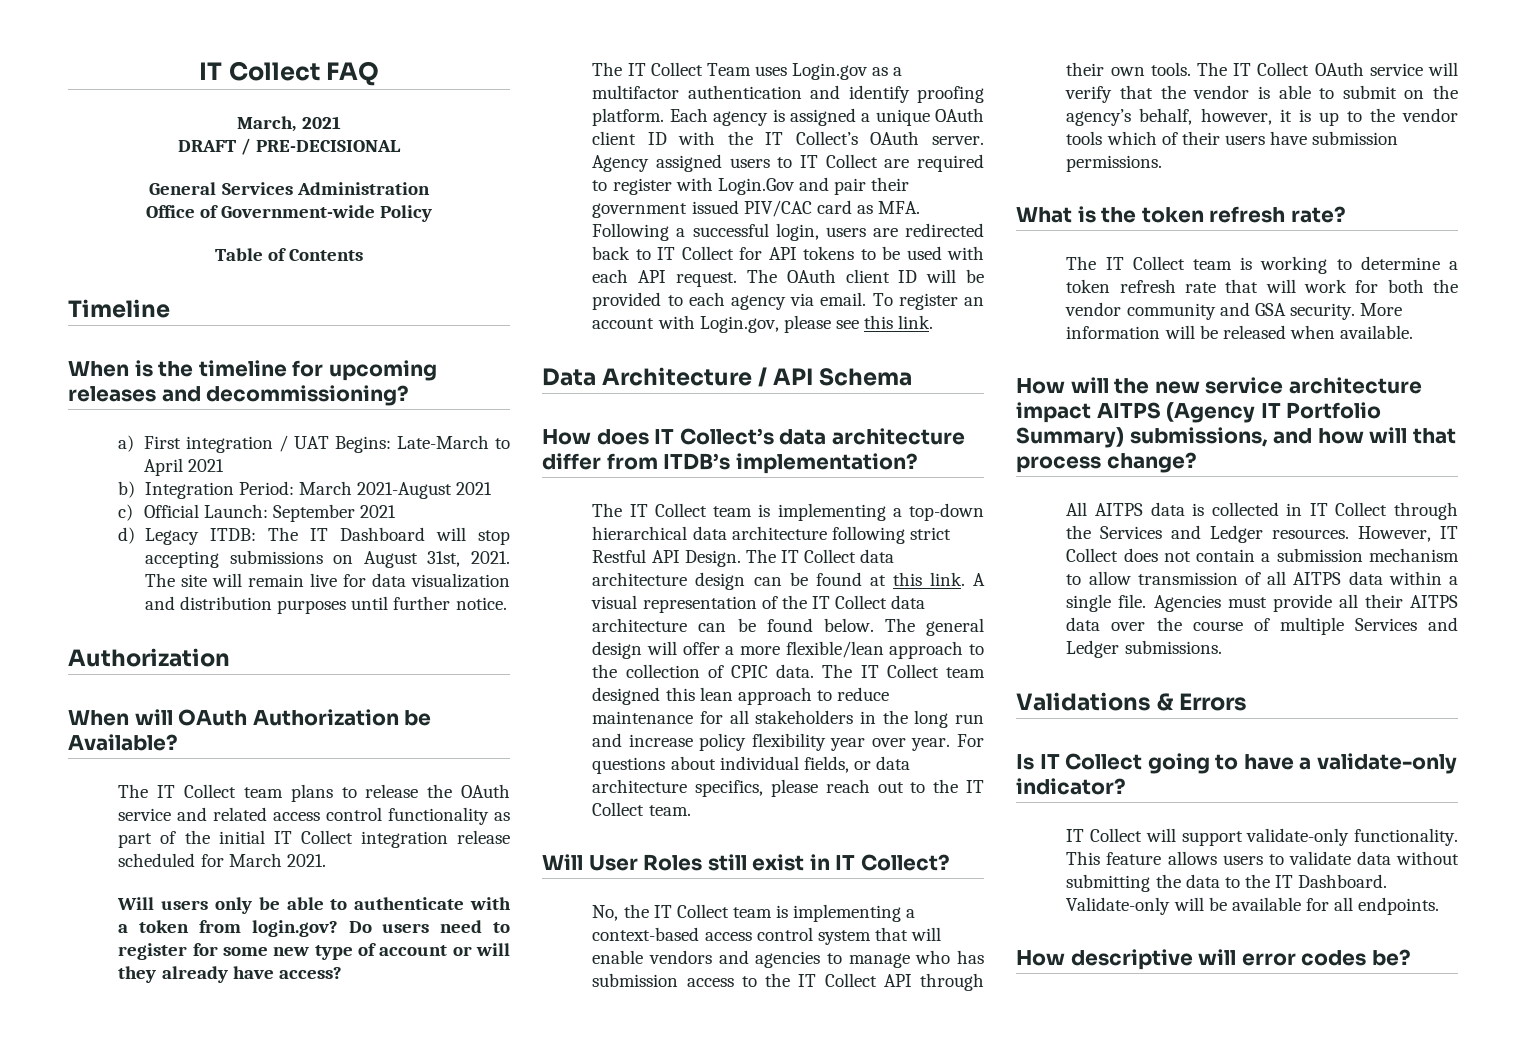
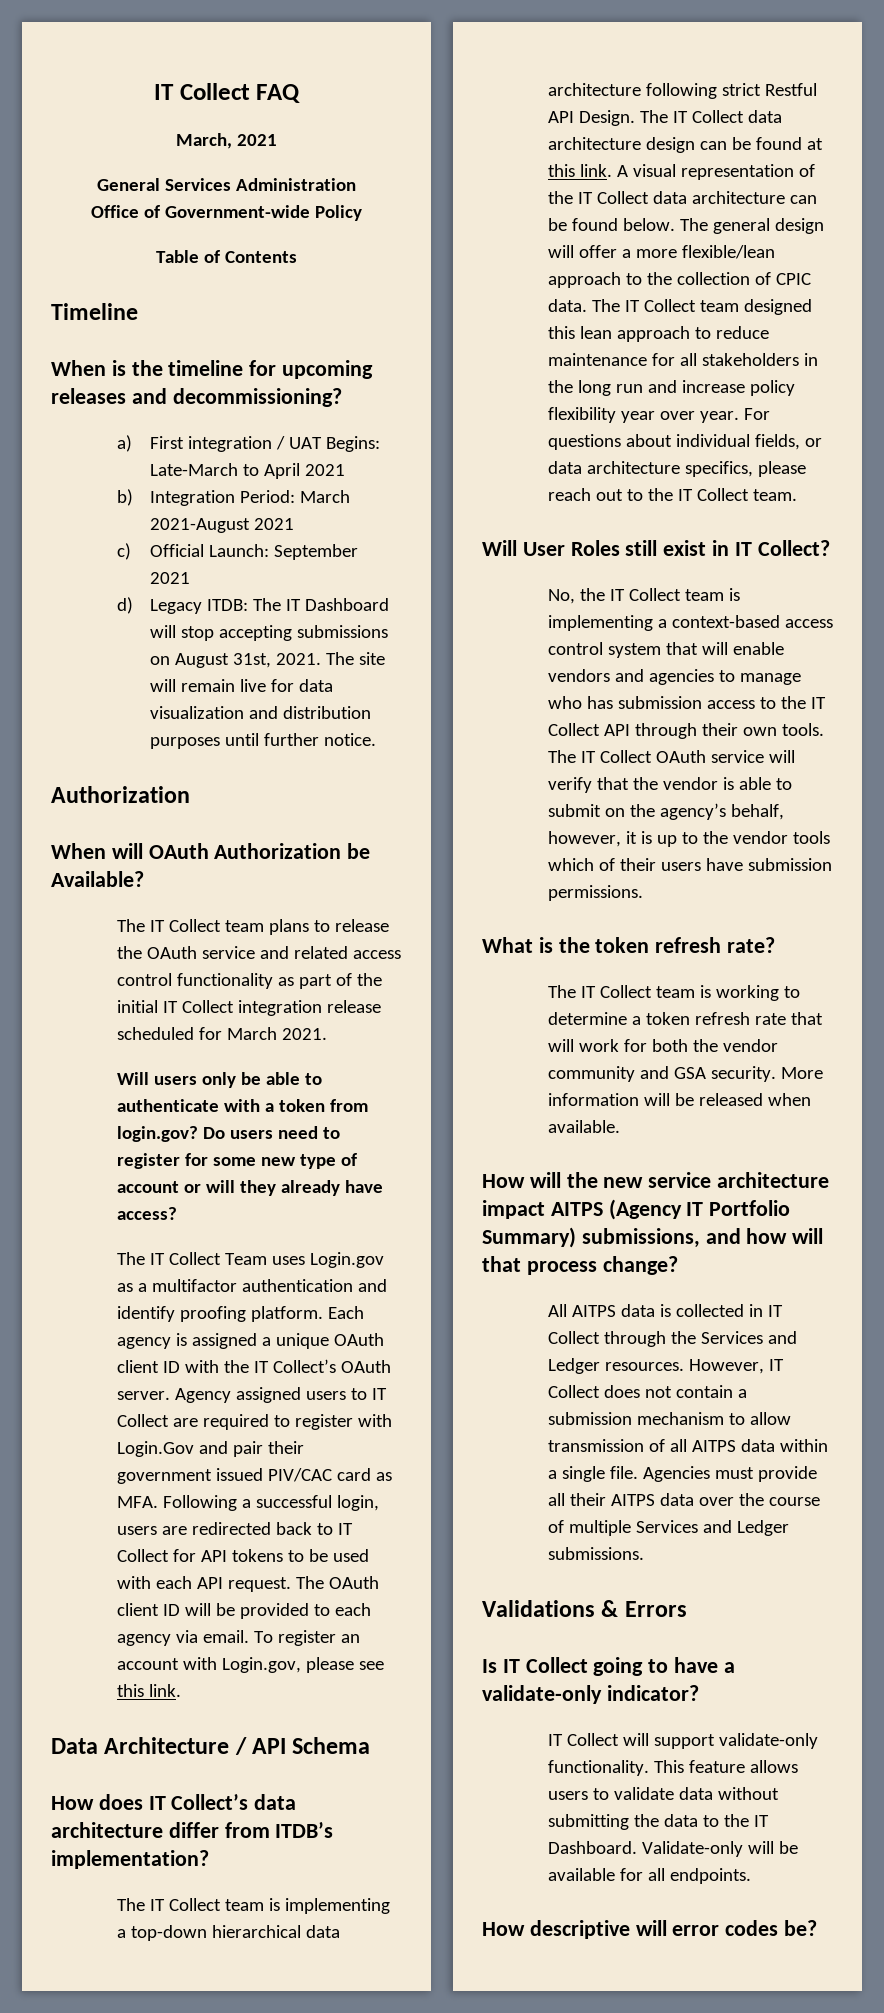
[177,138,402,155] // DRAFT / PRE-DECISIONAL -> (277, 140) none

